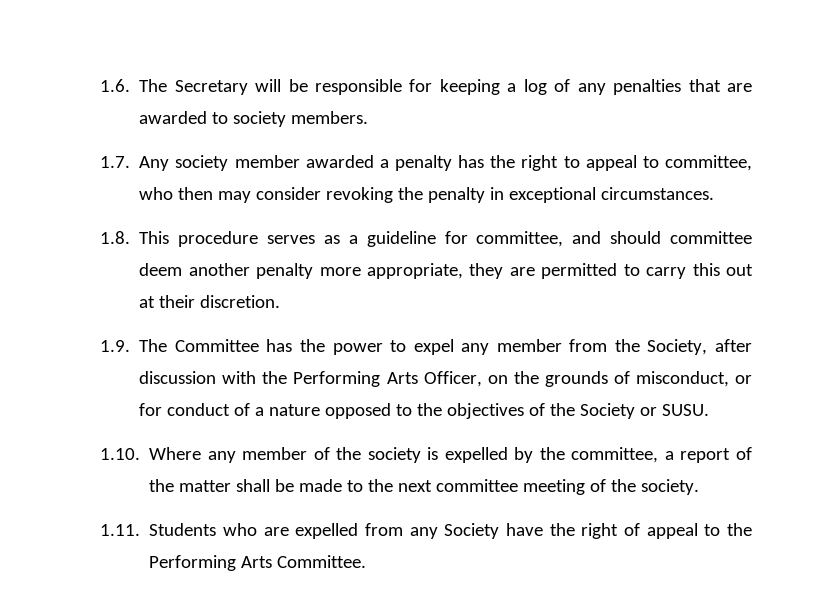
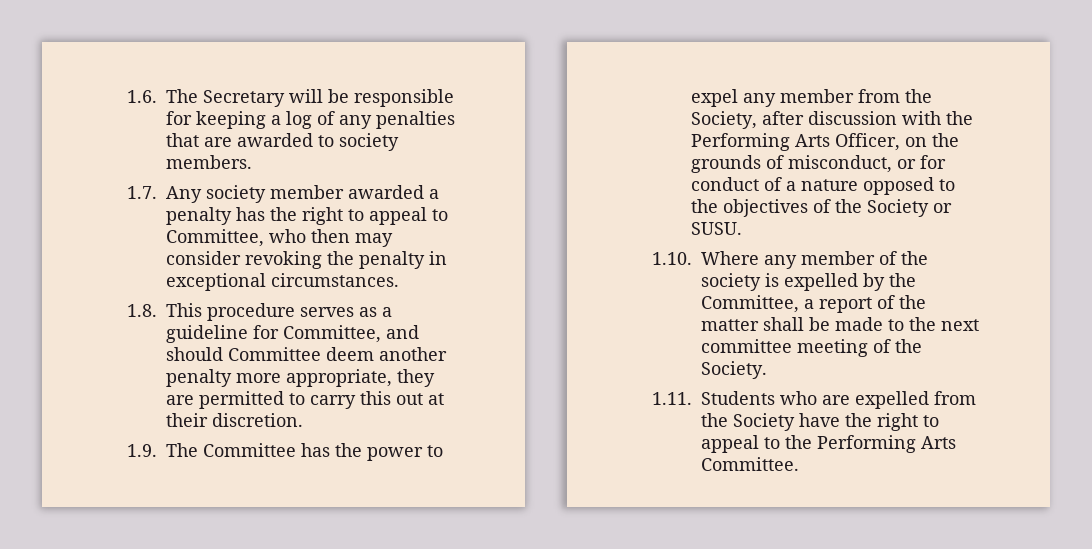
[664,155,752,171] committee, -> [166,229,265,247] Committee,
[476,231,564,247] committee, -> [283,325,382,343] Committee,
[670,231,752,244] committee -> [228,347,322,361] Committee
[571,447,659,463] committee, -> [701,295,800,313] Committee,
[641,479,700,495] society. -> [701,361,768,379] Society.
[409,527,438,539] any -> [701,413,729,427] the
[623,523,640,536] of -> [923,415,940,427] to

